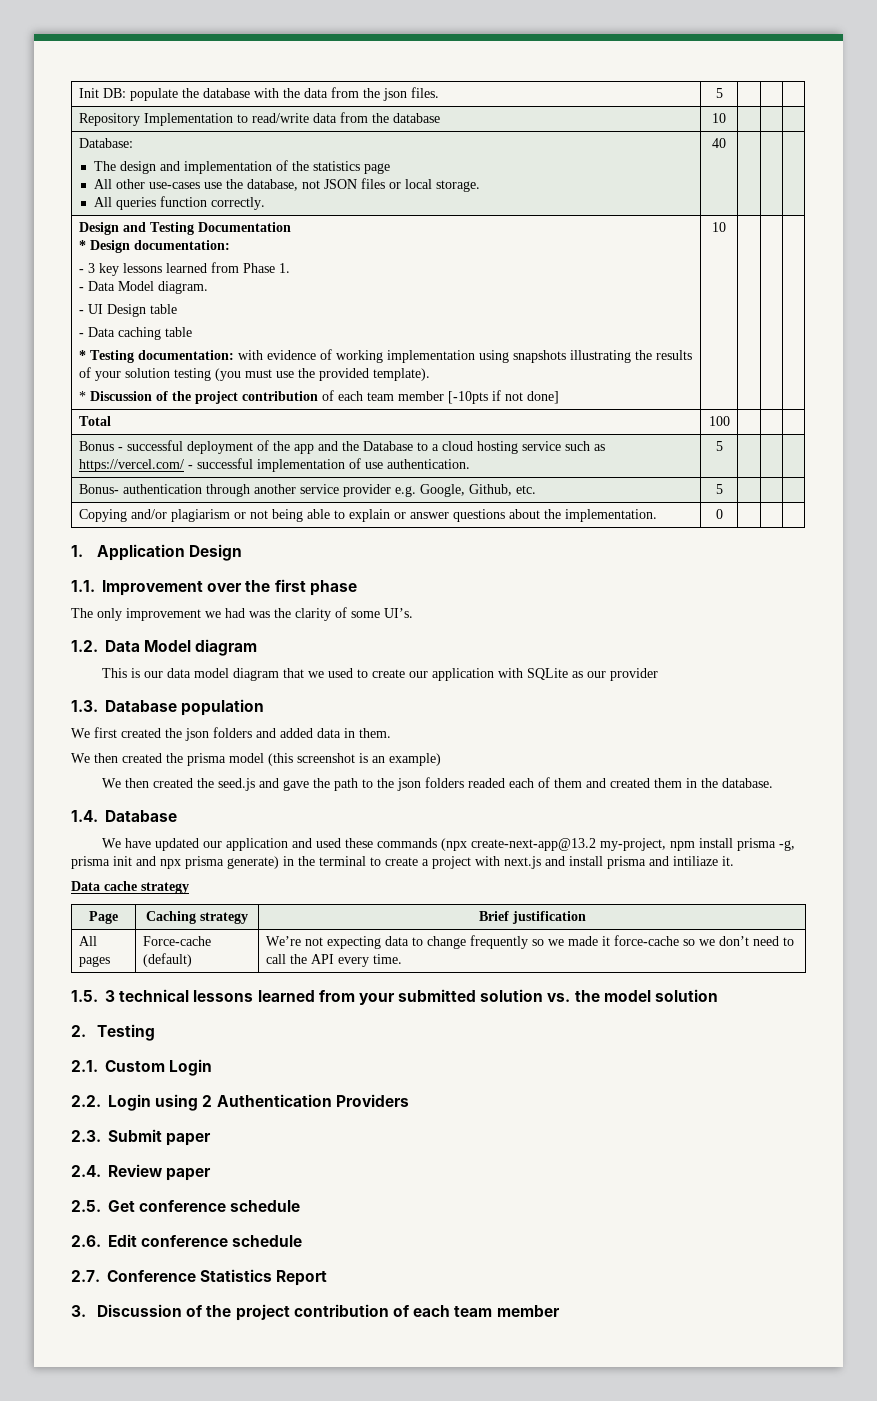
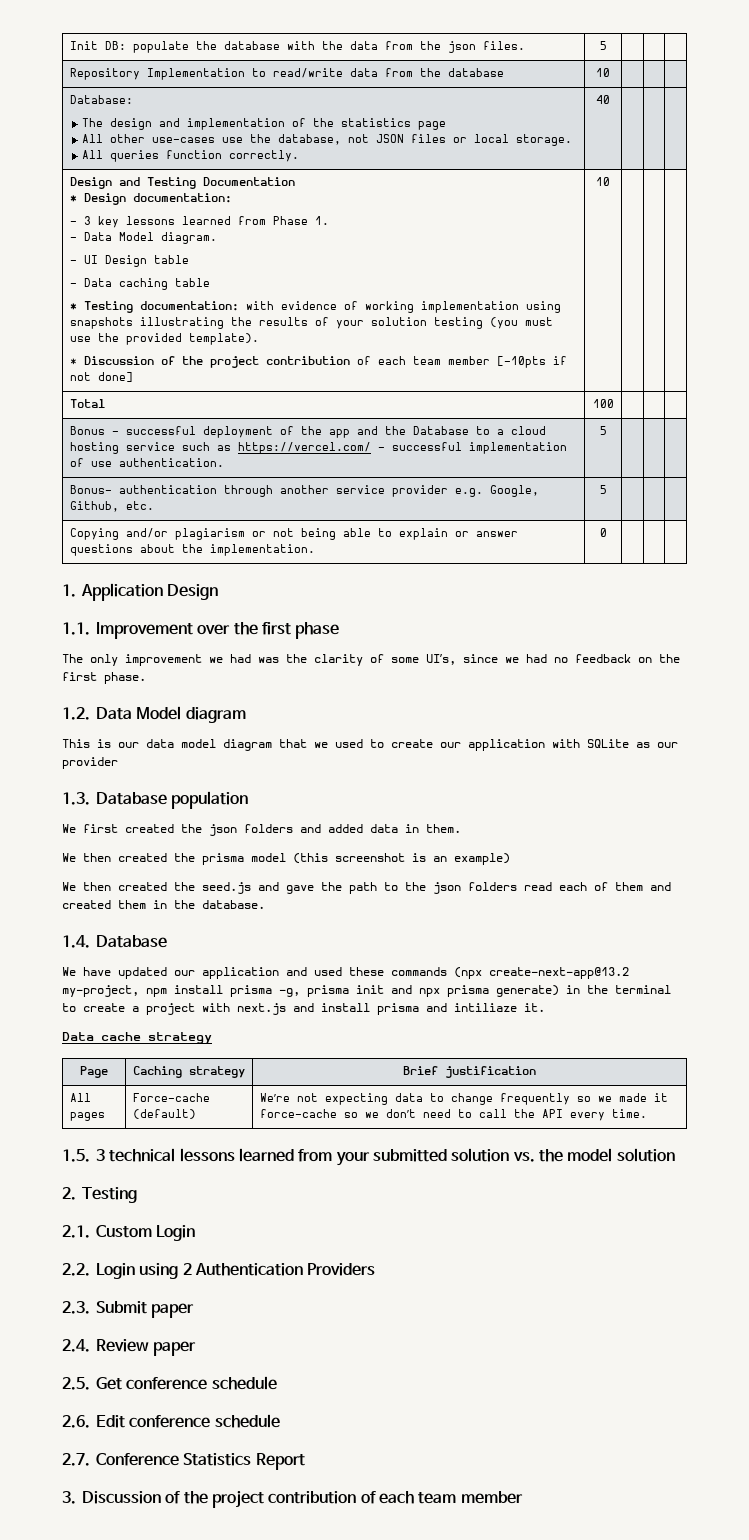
[384,608,413,618] UI’s. -> [426,654,680,665] [62,672,146,684] UI’s, since we had no feedback on the first phase.
[467,778,505,788] readed -> [524,882,552,891] read

